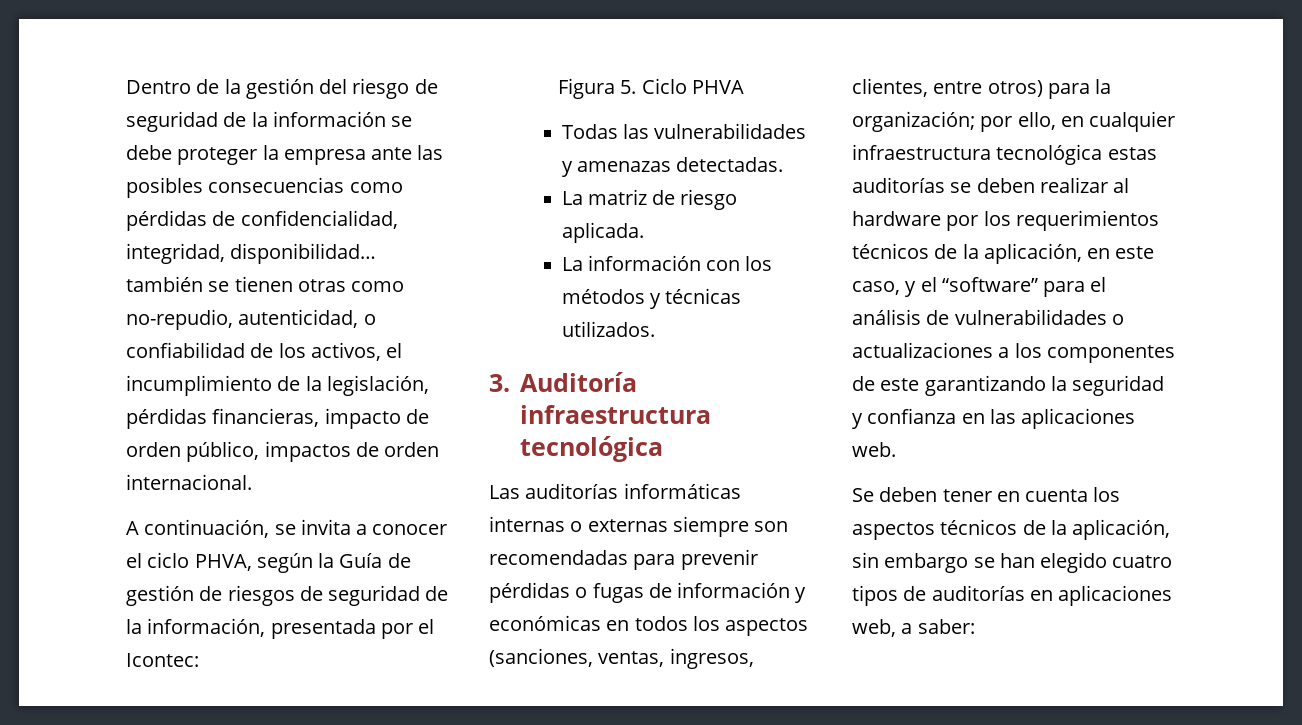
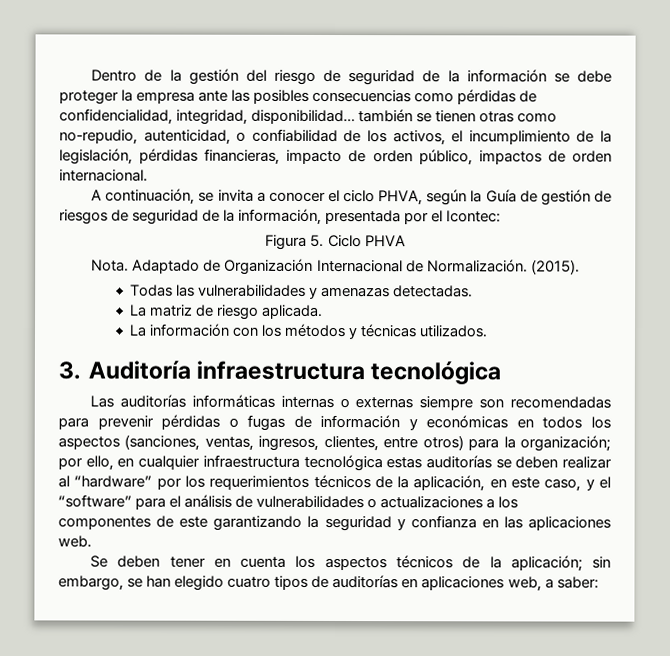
(744, 87) none -> [91,258,580,275] // Nota. Adaptado de Organización Internacional de Normalización. (2015).
[852,211,941,226] hardware -> [74,475,153,488] “hardware”
[1072,519,1171,540] [852,552,969,573] aplicación, sin embargo -> [510,555,612,572] [58,575,124,591] aplicación; sin embargo,

